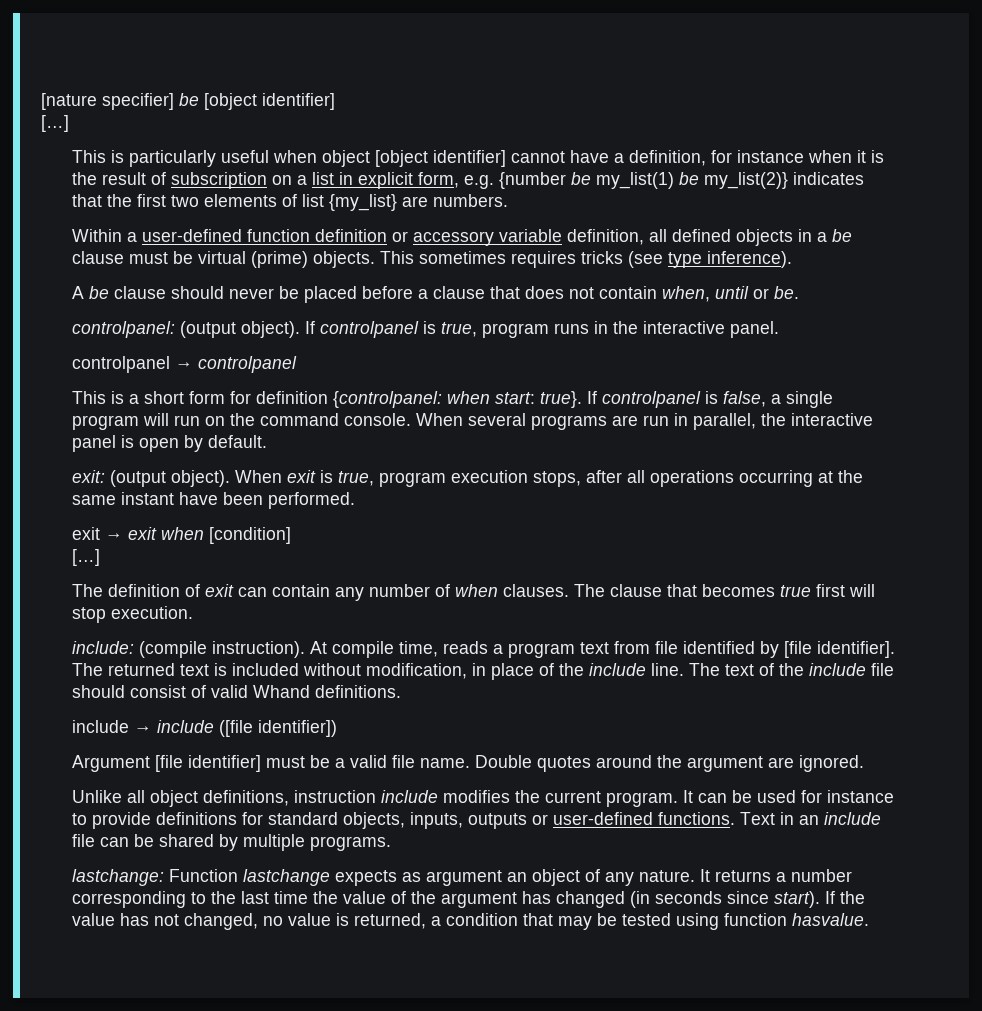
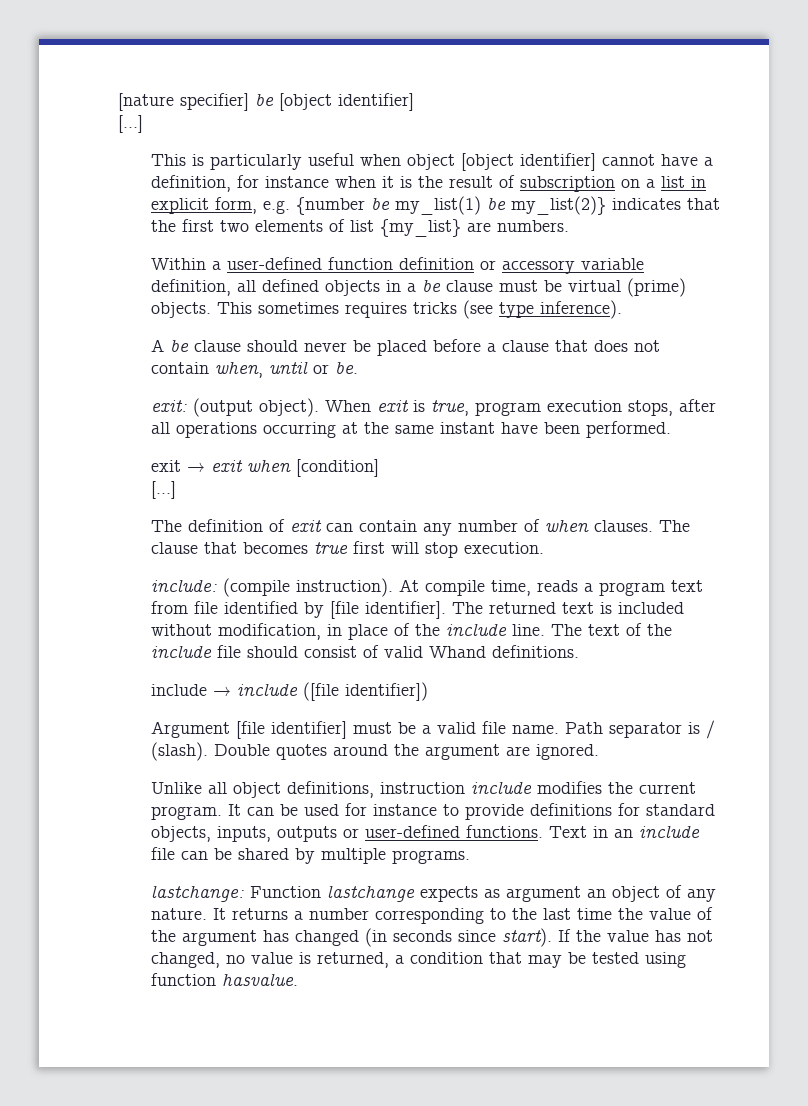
[71,321,779,338] [71,356,297,373] [71,391,833,408] [71,413,873,430] [71,435,267,452] // controlpanel: (output object). If controlpanel is true, program runs in the interactive panel. // controlpanel → controlpanel // This is a short form for definition {controlpanel: when start: true}. If controlpanel is false, a single program will run on the command console. When several programs are run in parallel, the interactive panel is open by default. -> (358, 367) none
(470, 763) none -> [564,720,715,739] [150,742,208,761] Path separator is / (slash).

